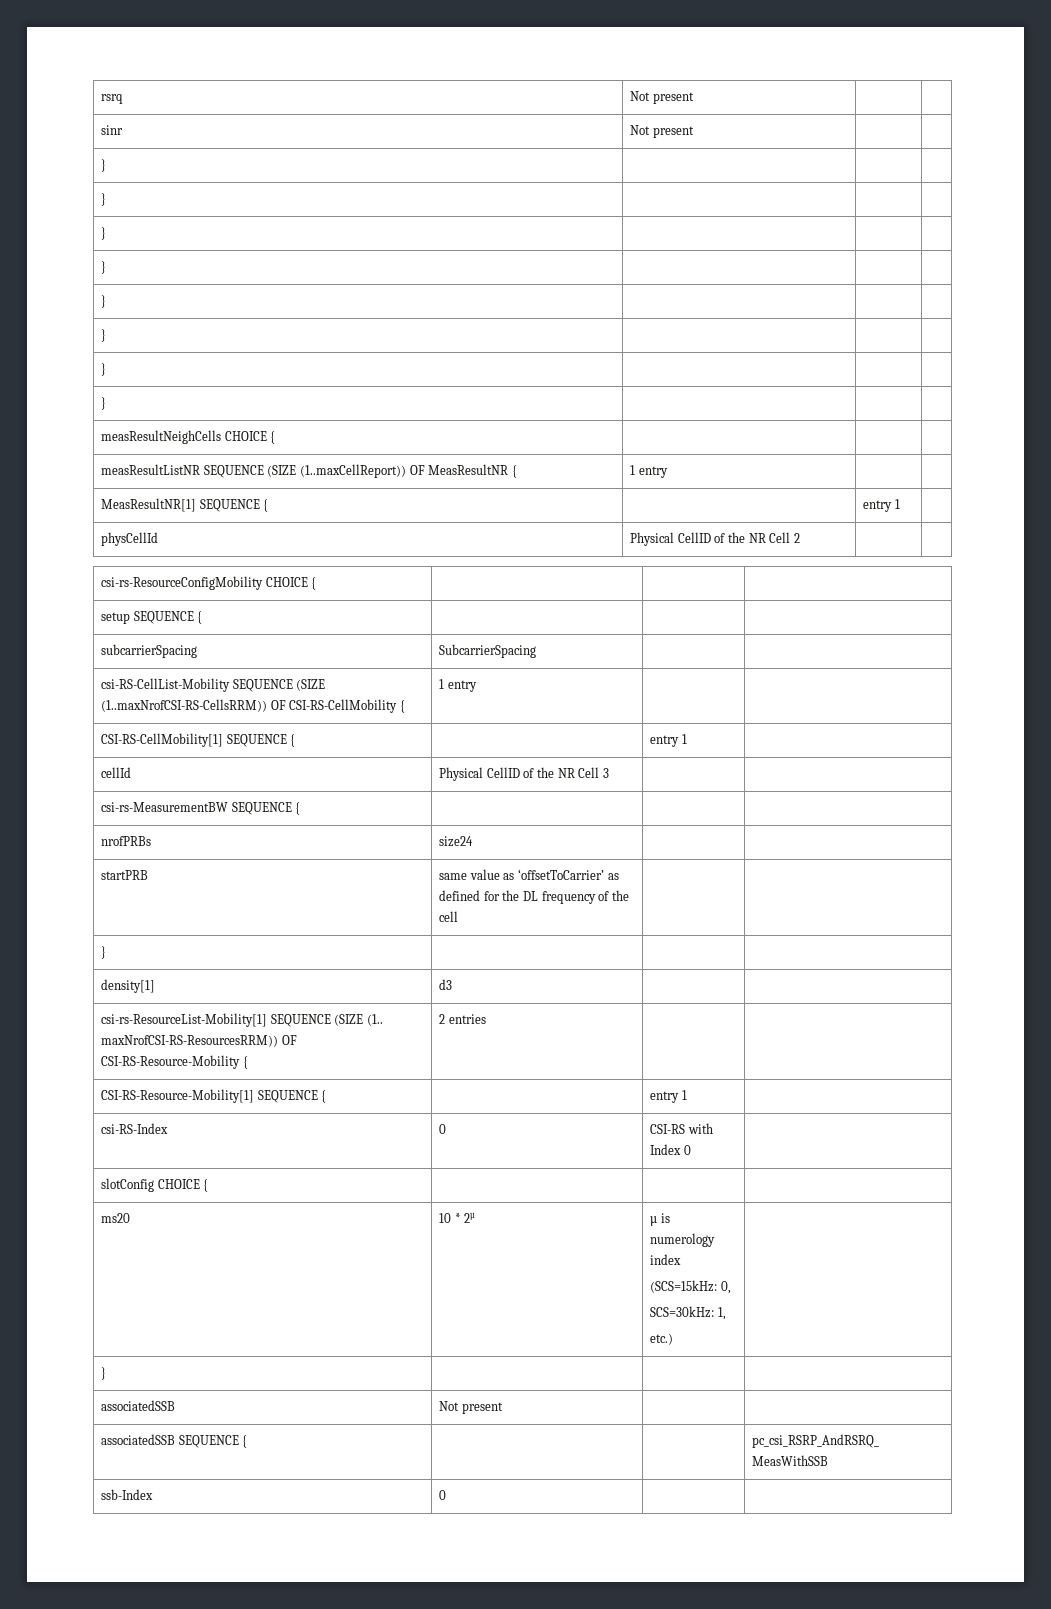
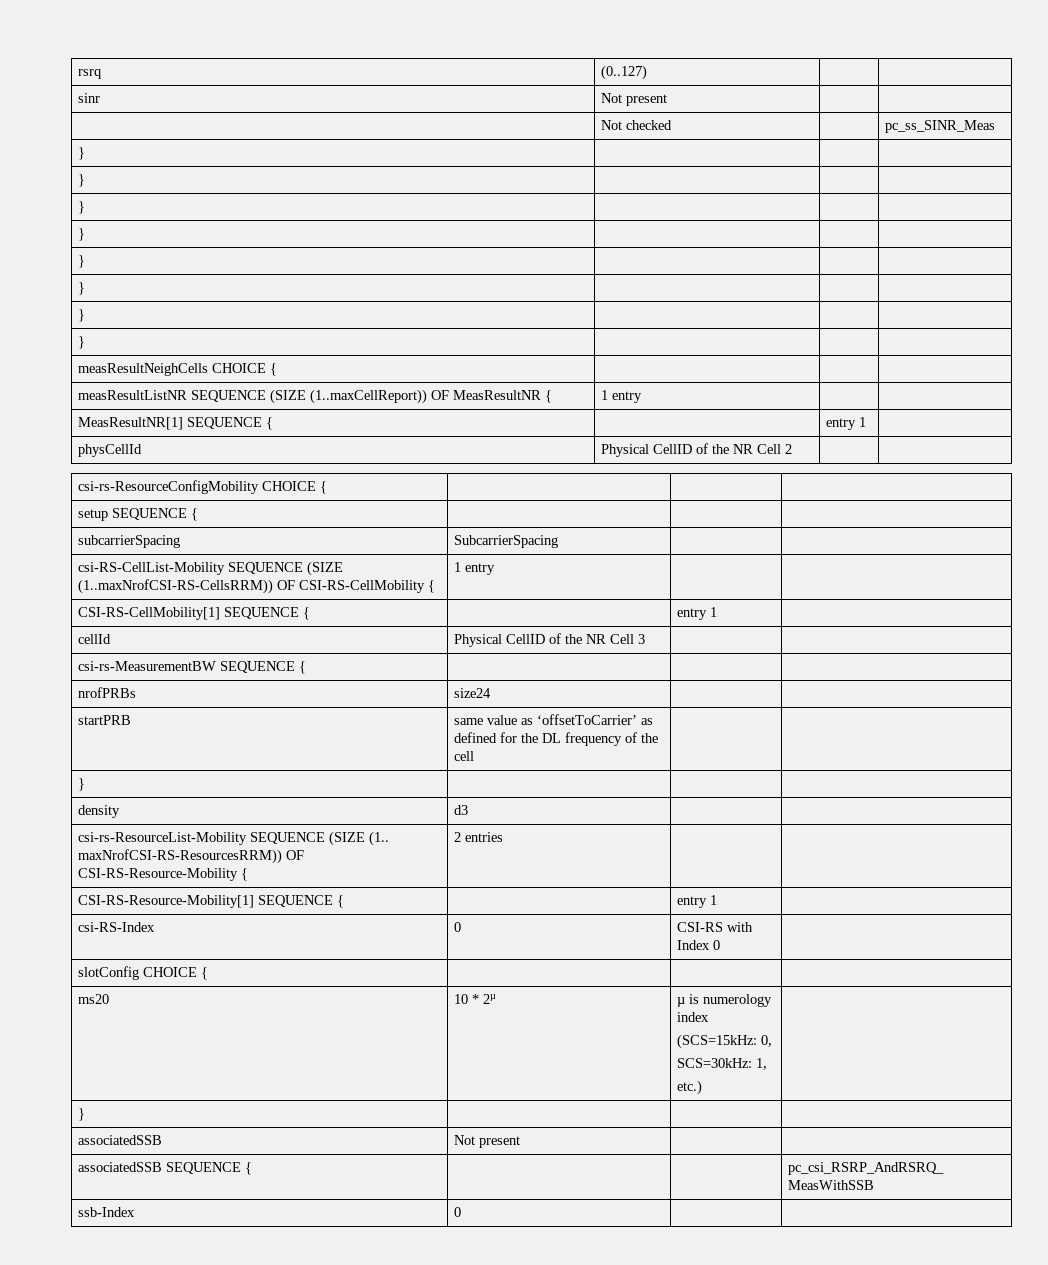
[630,91,694,104] Not present -> [601,65,648,80] (0..127)
(694, 132) none -> [601,120,673,130] [885,120,996,133] // | Not checked | | pc_ss_SINR_Meas
[101,979,156,993] density[1] -> [78,805,121,818] density
[101,1013,268,1027] csi-rs-ResourceList-Mobility[1] -> [78,832,248,845] csi-rs-ResourceList-Mobility

